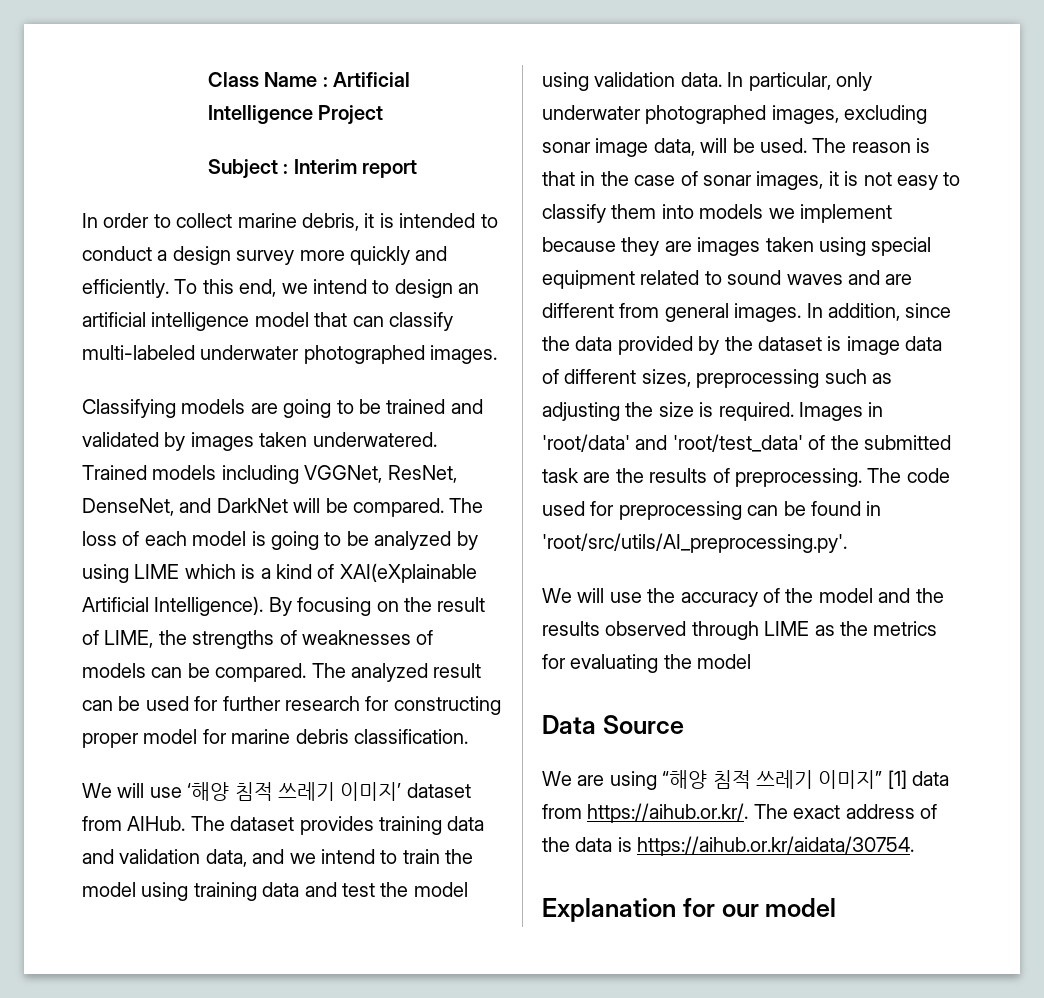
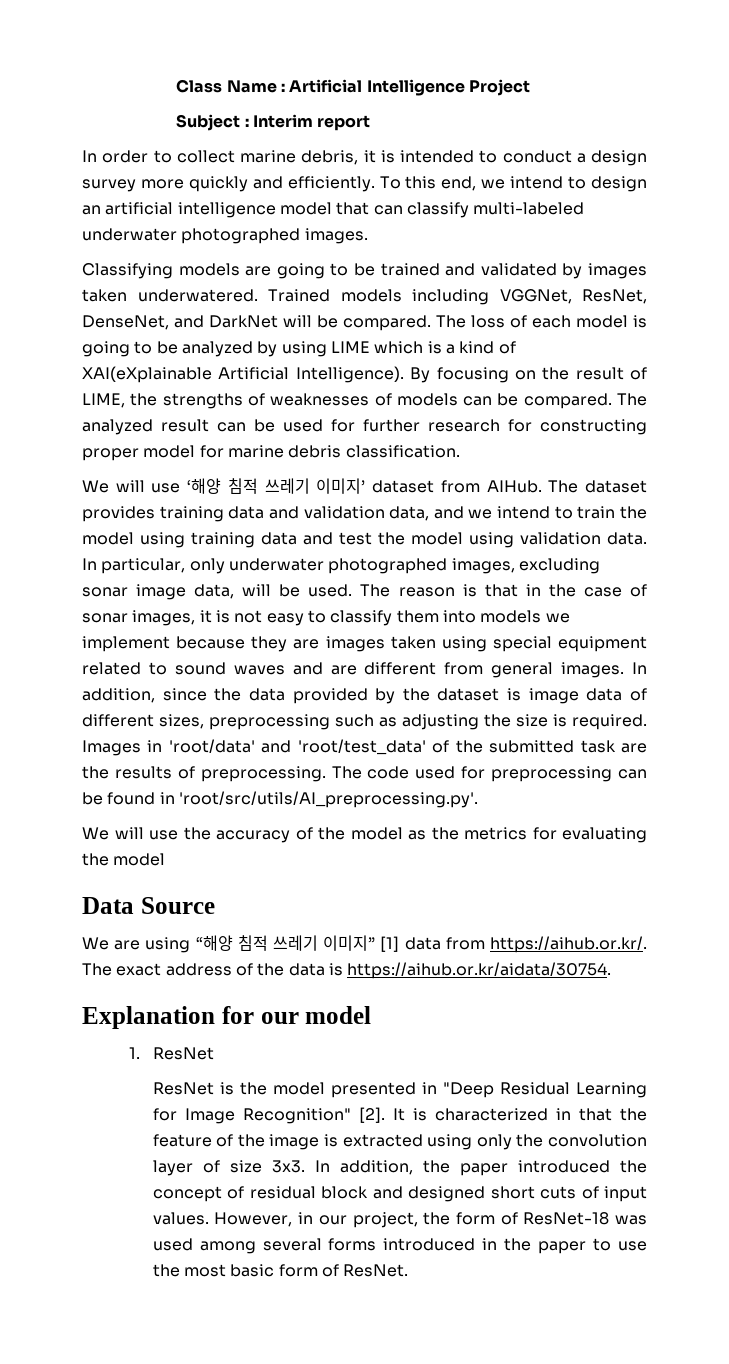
[878,588,944,603] [542,621,810,640] and the results observed through LIME -> (403, 833) none
(837, 907) none -> [129,1047,214,1060] [152,1082,647,1098] [152,1107,647,1124] [152,1134,648,1150] [152,1160,647,1176] [152,1186,647,1202] [152,1212,647,1228] [152,1238,647,1254] [152,1264,409,1277] // 1. ResNet // ResNet is the model presented in "Deep Residual Learning for Image Recognition" [2]. It is characterized in that the feature of the image is extracted using only the convolution layer of size 3x3. In addition, the paper introduced the concept of residual block and designed short cuts of input values. However, in our project, the form of ResNet-18 was used among several forms introduced in the paper to use the most basic form of ResNet.

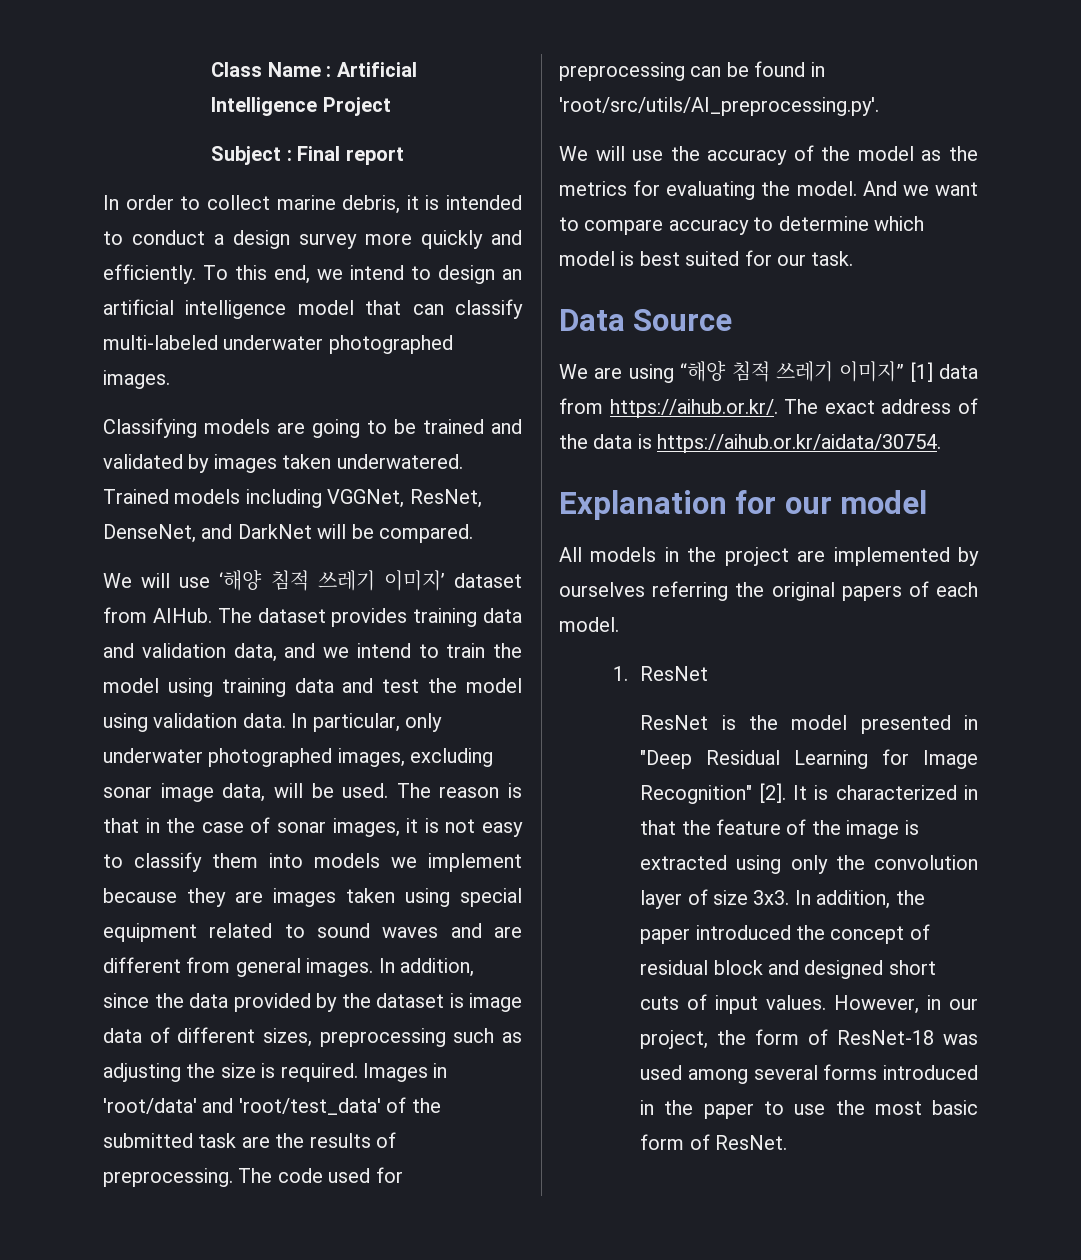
[252,114,313,128] Interim -> [297,146,341,161] Final
[436,315,647,328] [82,341,516,357] [82,366,647,383] [82,393,647,409] [82,419,647,435] [82,445,460,461] The loss of each model is going to be analyzed by using LIME which is a kind of XAI(eXplainable Artificial Intelligence). By focusing on the result of LIME, the strengths of weaknesses of models can be compared. The analyzed result can be used for further research for constructing proper model for marine debris classification. -> (473, 533) none
[113,853,166,866] model -> [796,181,978,196] [559,216,924,235] [559,250,854,266] model. And we want to compare accuracy to determine which model is best suited for our task.
(372, 1015) none -> [559,547,979,566] [559,581,978,601] [559,617,619,632] // All models in the project are implemented by ourselves referring the original papers of each model.

